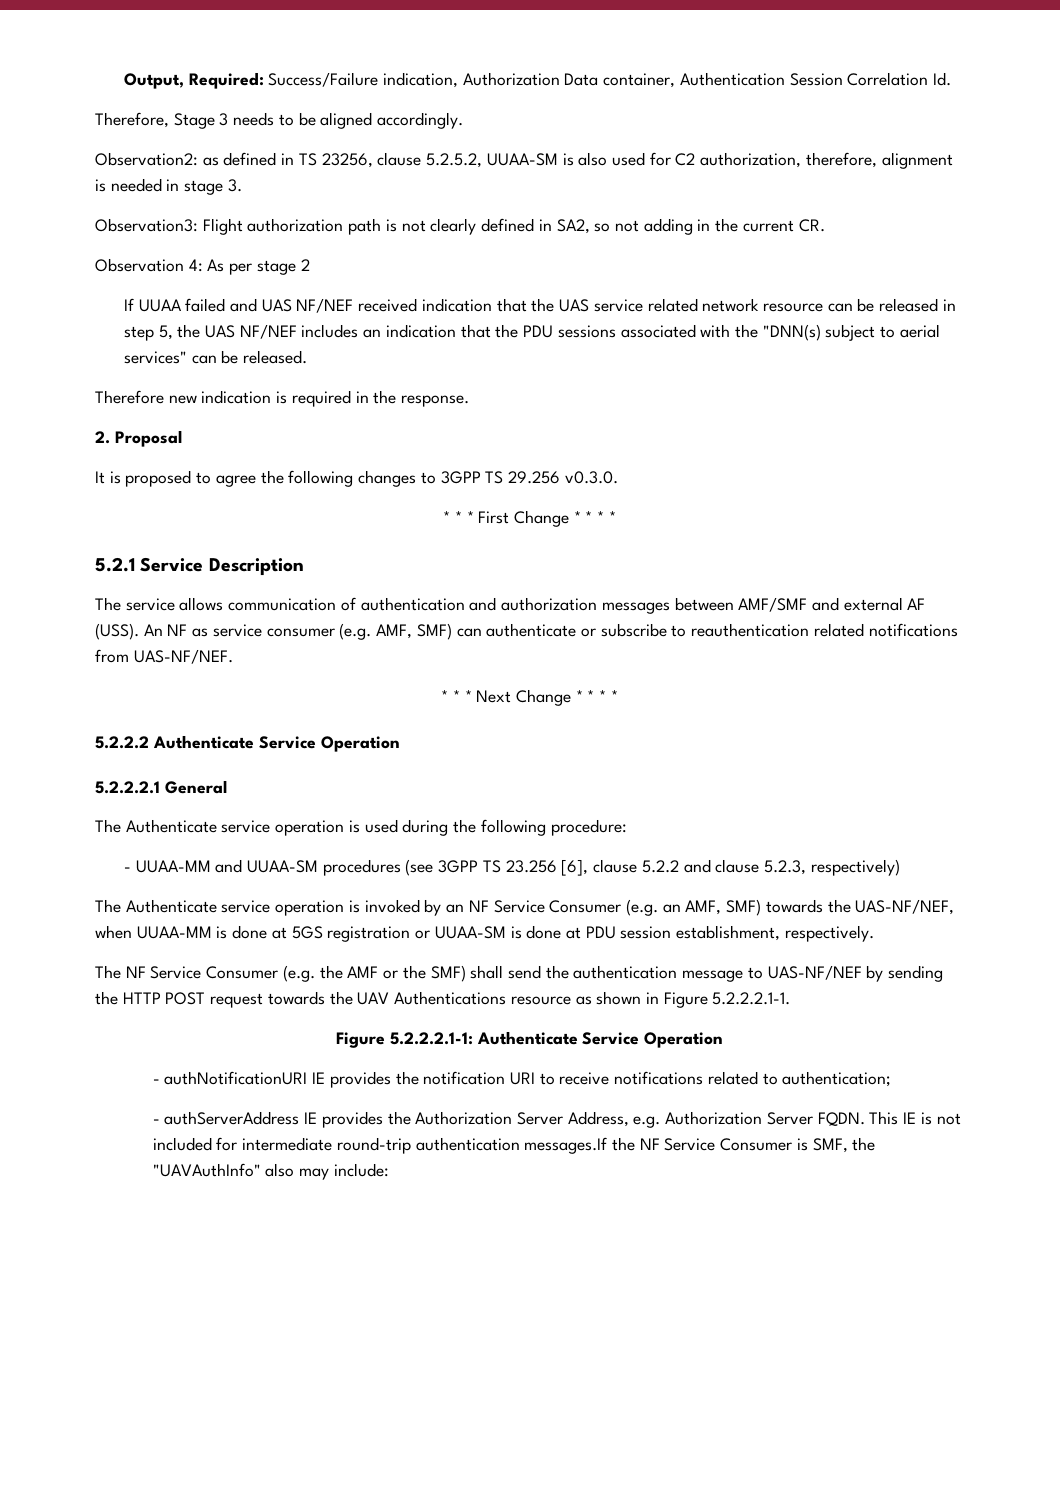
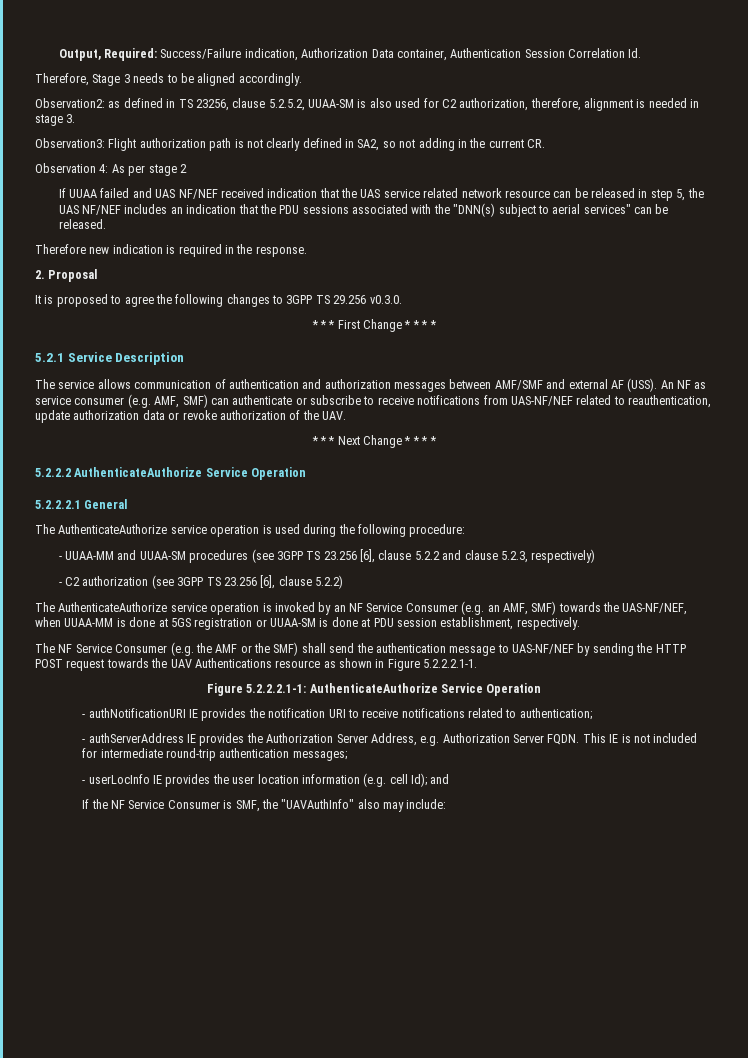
[691,623,958,637] [95,649,233,664] reauthentication related notifications from UAS-NF/NEF. -> [377,395,711,408] [35,410,346,423] receive notifications from UAS-NF/NEF related to reauthentication, update authorization data or revoke authorization of the UAV.
[153,735,254,749] Authenticate -> [74,467,203,477] AuthenticateAuthorize
[125,819,217,833] Authenticate -> [58,524,168,534] AuthenticateAuthorize
[95,899,217,913] // The Authenticate -> [58,575,344,589] [35,602,168,612] // - C2 authorization (see 3GPP TS 23.256 [6], clause 5.2.2) // The AuthenticateAuthorize
[476,1031,578,1045] Authenticate -> [309,683,438,693] AuthenticateAuthorize
[524,1137,608,1154] messages.If -> [292,751,347,761] [82,773,450,787] [82,799,90,809] messages; // - userLocInfo IE provides the user location information (e.g. cell Id); and // If

